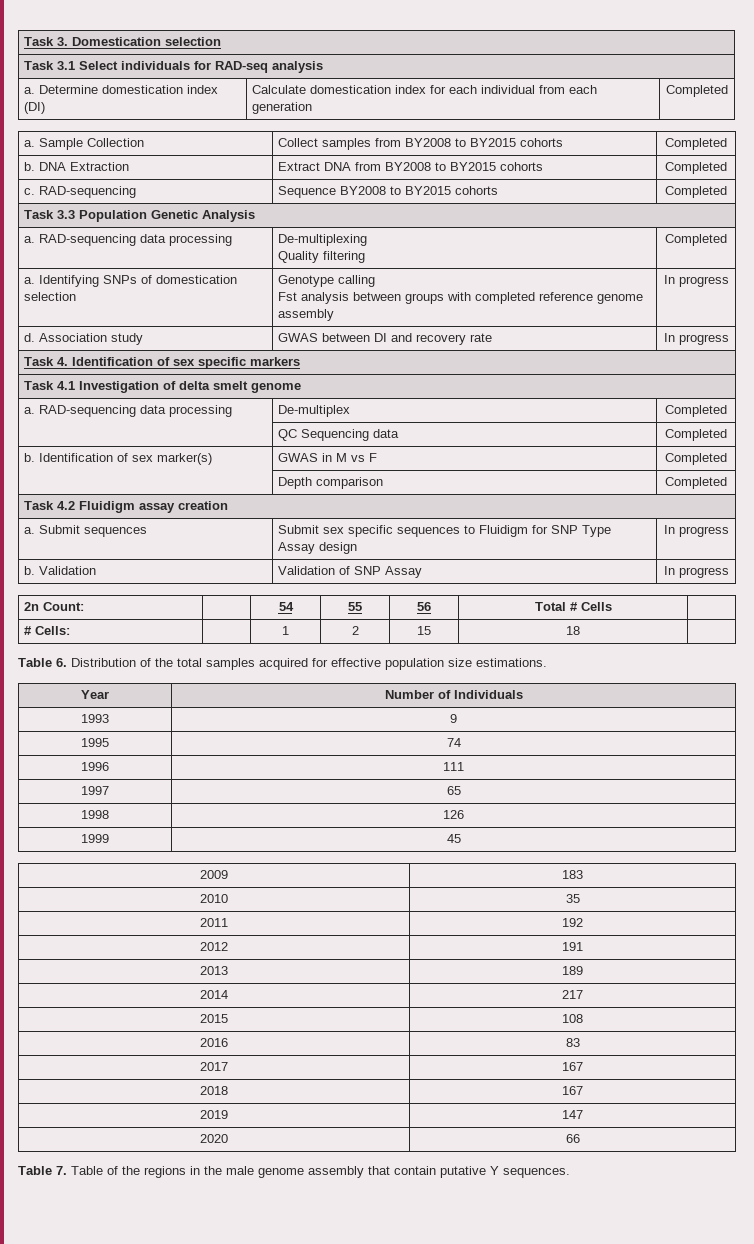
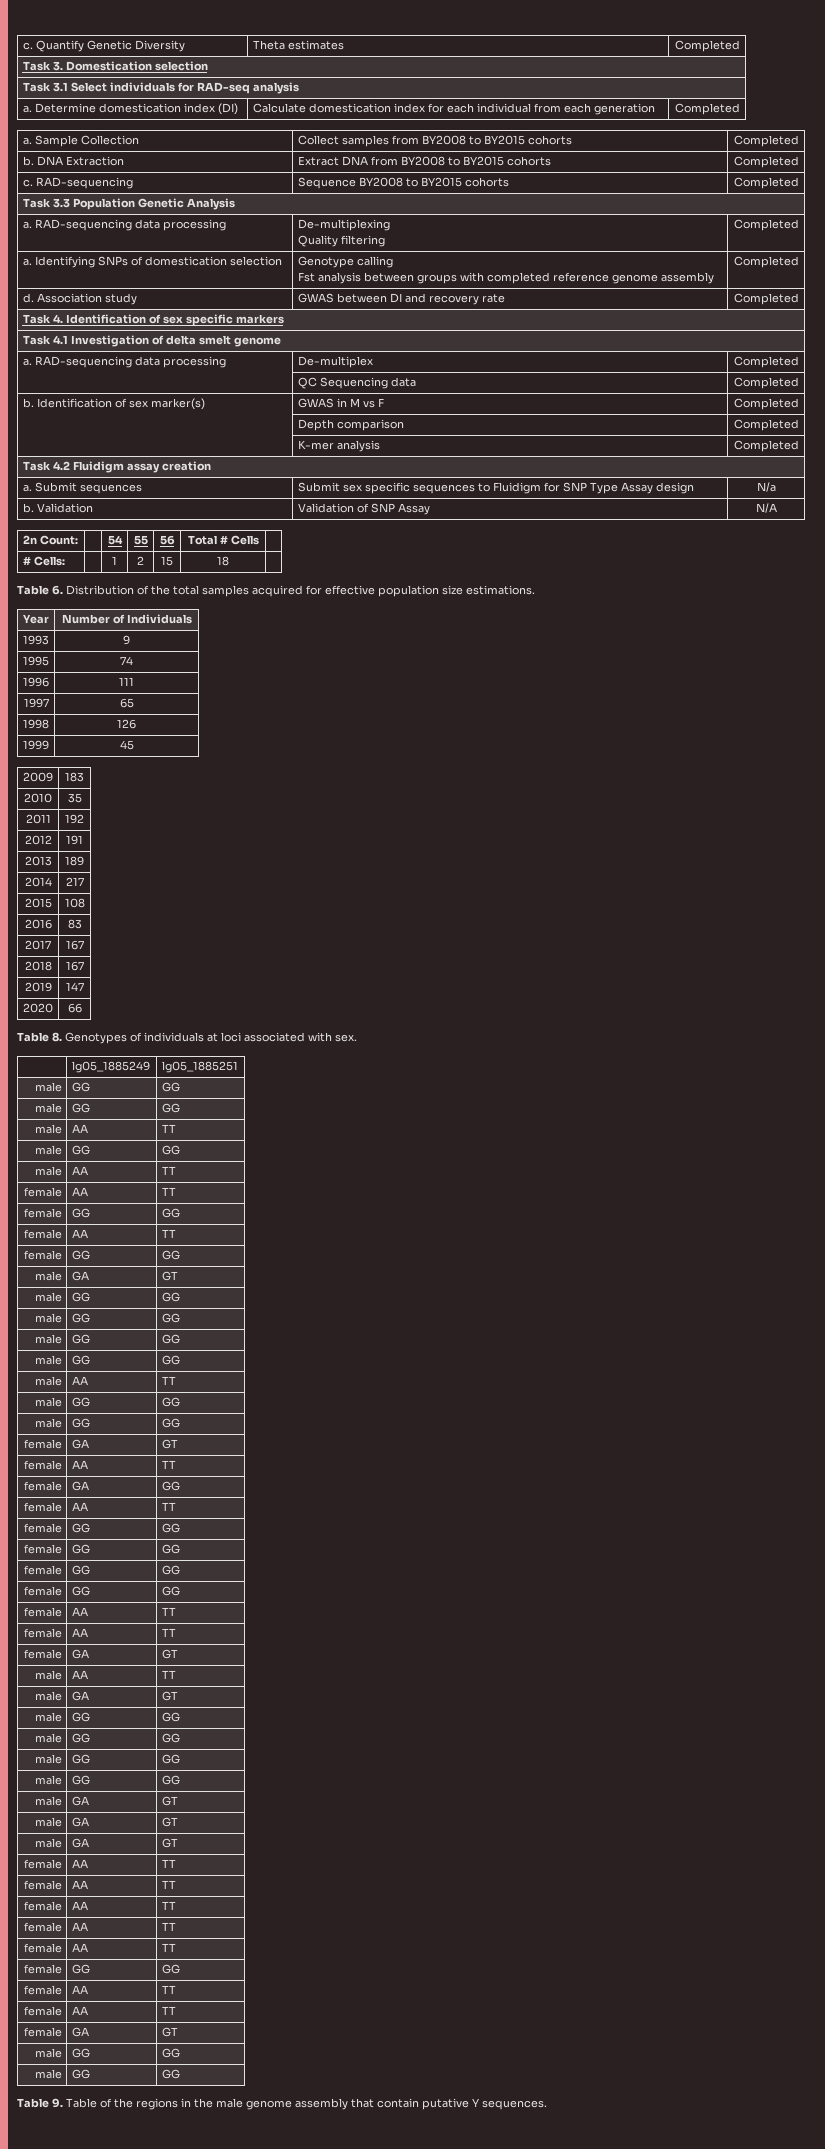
(24, 41) none -> [22,40,185,52] [252,40,344,50] [674,40,740,52] c. Quantify Genetic Diversity | Theta estimates | Completed //
[663,275,729,287] In progress -> [733,256,799,268] Completed
[663,333,729,345] In progress -> [733,293,799,305] Completed
(727, 483) none -> [297,440,380,452] [733,440,799,452] // | K-mer analysis | Completed
[663,525,729,537] In progress -> [756,482,776,492] N/a
[663,566,729,578] In progress -> [755,503,777,513] N/A
[56,1166,67,1175] 7. -> [52,1032,357,1044] [71,1061,150,1073] [161,1061,238,1073] [34,1082,62,1092] [71,1082,90,1092] [161,1082,180,1092] [34,1103,62,1113] [71,1103,90,1113] [161,1103,180,1113] [34,1124,62,1134] [71,1124,88,1133] [161,1124,176,1133] [34,1145,62,1155] [71,1145,90,1155] [161,1145,180,1155] [34,1166,62,1176] [71,1166,88,1175] [161,1166,176,1175] [23,1187,62,1197] [71,1187,88,1196] [161,1187,176,1196] [23,1208,62,1218] [71,1208,90,1218] [161,1208,180,1218] [23,1229,62,1239] [71,1229,88,1238] [161,1229,176,1238] [23,1250,62,1260] [71,1250,90,1260] [161,1250,180,1260] [34,1271,62,1281] [71,1271,89,1281] [161,1271,178,1281] [34,1292,62,1302] [71,1292,90,1302] [161,1292,180,1302] [34,1313,62,1323] [71,1313,90,1323] [161,1313,180,1323] [34,1334,62,1344] [71,1334,90,1344] [161,1334,180,1344] [34,1355,62,1365] [71,1355,90,1365] [161,1355,180,1365] [34,1376,62,1386] [71,1376,88,1385] [161,1376,176,1385] [34,1397,62,1407] [71,1397,90,1407] [161,1397,180,1407] [34,1418,62,1428] [71,1418,90,1428] [161,1418,180,1428] [23,1439,62,1449] [71,1439,89,1449] [161,1439,178,1449] [23,1460,62,1470] [71,1460,88,1469] [161,1460,176,1469] [23,1481,62,1491] [71,1481,89,1491] [161,1481,180,1491] [23,1502,62,1512] [71,1502,88,1511] [161,1502,176,1511] [23,1523,62,1533] [71,1523,90,1533] [161,1523,180,1533] [23,1544,62,1554] [71,1544,90,1554] [161,1544,180,1554] [23,1565,62,1575] [71,1565,90,1575] [161,1565,180,1575] [23,1586,62,1596] [71,1586,90,1596] [161,1586,180,1596] [23,1607,62,1617] [71,1607,88,1616] [161,1607,176,1616] [23,1628,62,1638] [71,1628,88,1637] [161,1628,176,1637] [23,1649,62,1659] [71,1649,89,1659] [161,1649,178,1659] [34,1670,62,1680] [71,1670,88,1679] [161,1670,176,1679] [34,1691,62,1701] [71,1691,89,1701] [161,1691,178,1701] [34,1712,62,1722] [71,1712,90,1722] [161,1712,180,1722] [34,1733,62,1743] [71,1733,90,1743] [161,1733,180,1743] [34,1754,62,1764] [71,1754,90,1764] [161,1754,180,1764] [34,1775,62,1785] [71,1775,90,1785] [161,1775,180,1785] [34,1796,62,1806] [71,1796,89,1806] [161,1796,178,1806] [34,1817,62,1827] [71,1817,89,1827] [161,1817,178,1827] [34,1838,62,1848] [71,1838,89,1848] [161,1838,178,1848] [23,1859,62,1869] [71,1859,88,1868] [161,1859,176,1868] [23,1880,62,1890] [71,1880,88,1889] [161,1880,176,1889] [23,1901,62,1911] [71,1901,88,1910] [161,1901,176,1910] [23,1922,62,1932] [71,1922,88,1931] [161,1922,176,1931] [23,1943,62,1953] [71,1943,88,1952] [161,1943,176,1952] [23,1964,62,1974] [71,1964,90,1974] [161,1964,180,1974] [23,1985,62,1995] [71,1985,88,1994] [161,1985,176,1994] [23,2006,62,2016] [71,2006,88,2015] [161,2006,176,2015] [23,2027,62,2037] [71,2027,89,2037] [161,2027,178,2037] [34,2048,62,2058] [71,2048,90,2058] [161,2048,180,2058] [34,2069,62,2079] [71,2069,90,2079] [161,2069,180,2079] [17,2098,63,2108] 8. Genotypes of individuals at loci associated with sex. // | lg05_1885249 | lg05_1885251 // male | GG | GG // male | GG | GG // male | AA | TT // male | GG | GG // male | AA | TT // female | AA | TT // female | GG | GG // female | AA | TT // female | GG | GG // male | GA | GT // male | GG | GG // male | GG | GG // male | GG | GG // male | GG | GG // male | AA | TT // male | GG | GG // male | GG | GG // female | GA | GT // female | AA | TT // female | GA | GG // female | AA | TT // female | GG | GG // female | GG | GG // female | GG | GG // female | GG | GG // female | AA | TT // female | AA | TT // female | GA | GT // male | AA | TT // male | GA | GT // male | GG | GG // male | GG | GG // male | GG | GG // male | GG | GG // male | GA | GT // male | GA | GT // male | GA | GT // female | AA | TT // female | AA | TT // female | AA | TT // female | AA | TT // female | AA | TT // female | GG | GG // female | AA | TT // female | AA | TT // female | GA | GT // male | GG | GG // male | GG | GG // Table 9.

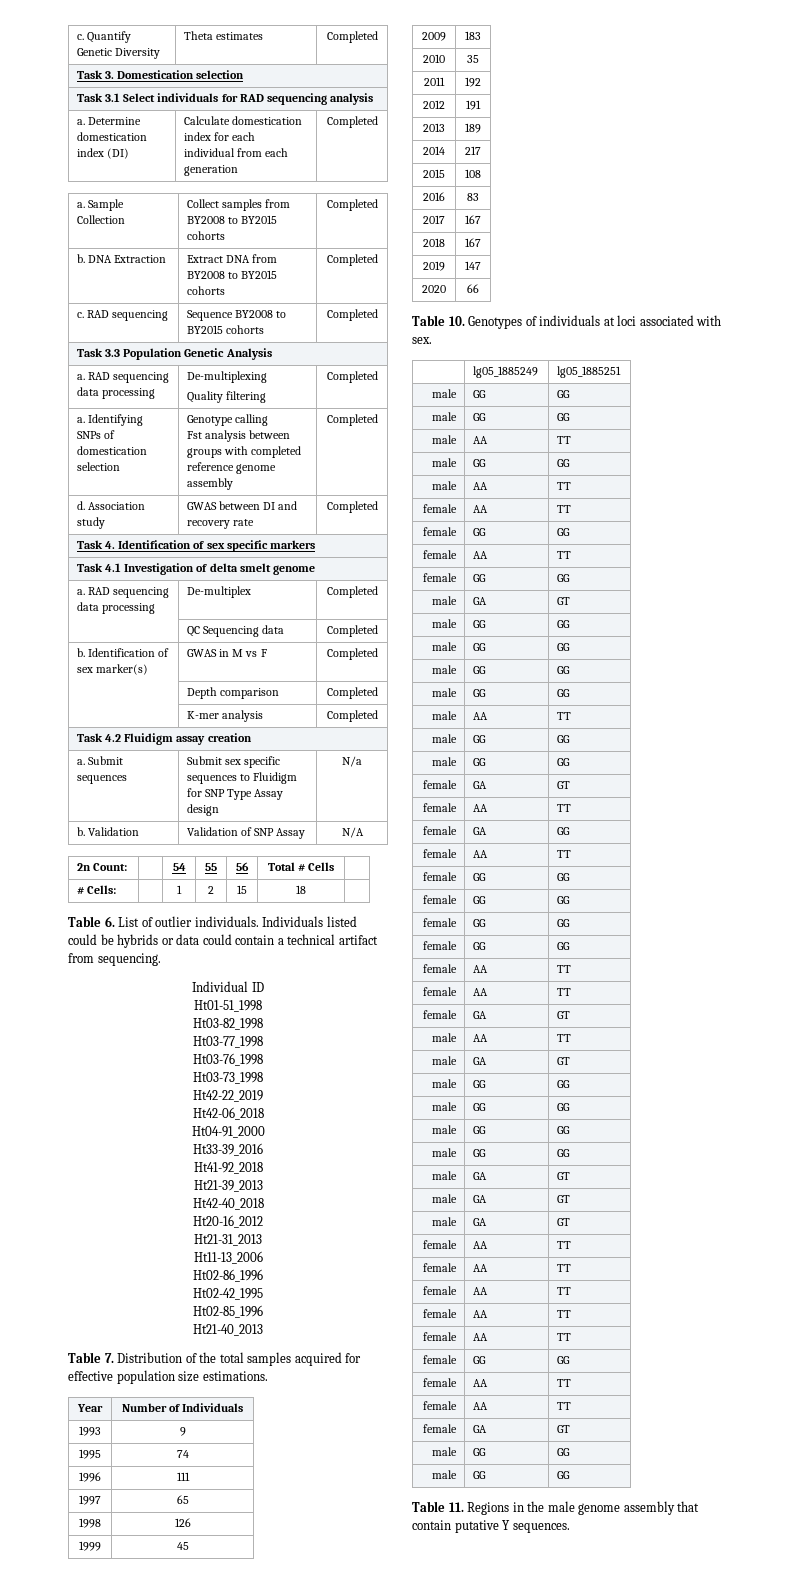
[196,82,250,94] RAD-seq -> [239,93,327,105] RAD sequencing
[35,177,133,189] RAD-sequencing -> [87,310,169,321] RAD sequencing
[34,219,132,231] RAD-sequencing -> [88,372,170,383] RAD sequencing
[34,356,132,368] RAD-sequencing -> [88,587,170,598] RAD sequencing
(63, 590) none -> [118,916,357,927] [68,934,378,948] [68,953,161,966] [192,981,264,992] [194,1000,262,1012] [193,1018,263,1030] [193,1036,263,1048] [193,1053,263,1066] [193,1072,263,1084] [193,1090,263,1102] [192,1107,264,1120] [191,1126,265,1138] [193,1143,263,1156] [193,1162,263,1174] [193,1180,263,1192] [192,1198,264,1210] [193,1215,263,1228] [194,1234,262,1246] [193,1251,263,1264] [193,1269,263,1282] [193,1288,263,1300] [193,1305,263,1318] [193,1324,263,1336] [68,1352,114,1363] List of outlier individuals. Individuals listed could be hybrids or data could contain a technical artifact from sequencing. // Individual ID // Ht01-51_1998 // Ht03-82_1998 // Ht03-77_1998 // Ht03-76_1998 // Ht03-73_1998 // Ht42-22_2019 // Ht42-06_2018 // Ht04-91_2000 // Ht33-39_2016 // Ht41-92_2018 // Ht21-39_2013 // Ht42-40_2018 // Ht20-16_2012 // Ht21-31_2013 // Ht11-13_2006 // Ht02-86_1996 // Ht02-42_1995 // Ht02-85_1996 // Ht21-40_2013 // Table 7.
[52,1032,62,1042] 8. -> [448,316,465,326] 10.
[52,2098,178,2110] 9. Table of the regions -> [448,1502,510,1515] 11. Regions

